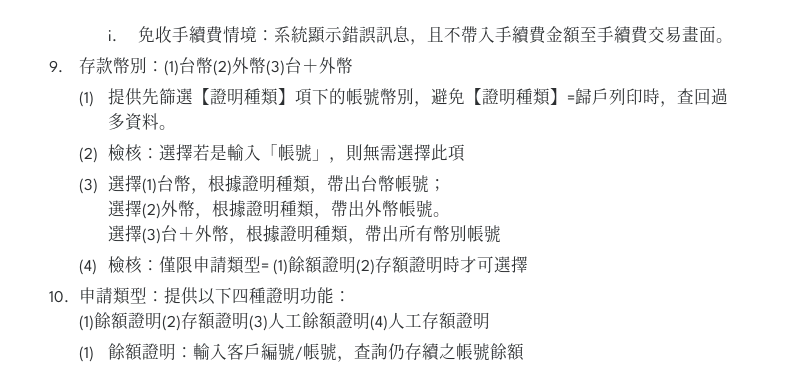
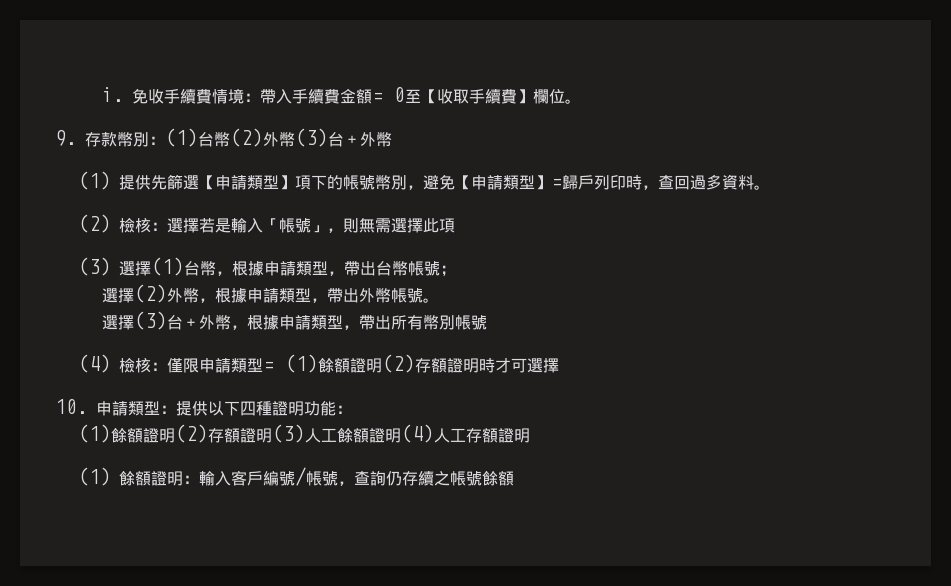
[273,26,716,45] 系統顯示錯誤訊息，且不帶入手續費金額至手續費交易畫面 -> [259,87,565,104] 帶入手續費金額= 0至【收取手續費】欄位
[210,88,279,106] 證明種類 -> [215,175,280,190] 申請類型
[482,88,551,106] 證明種類 -> [471,175,536,190] 申請類型
[242,175,311,193] 證明種類 -> [264,261,329,276] 申請類型
[246,200,315,218] 證明種類 -> [246,288,311,303] 申請類型
[280,225,349,243] 證明種類 -> [278,315,343,330] 申請類型

